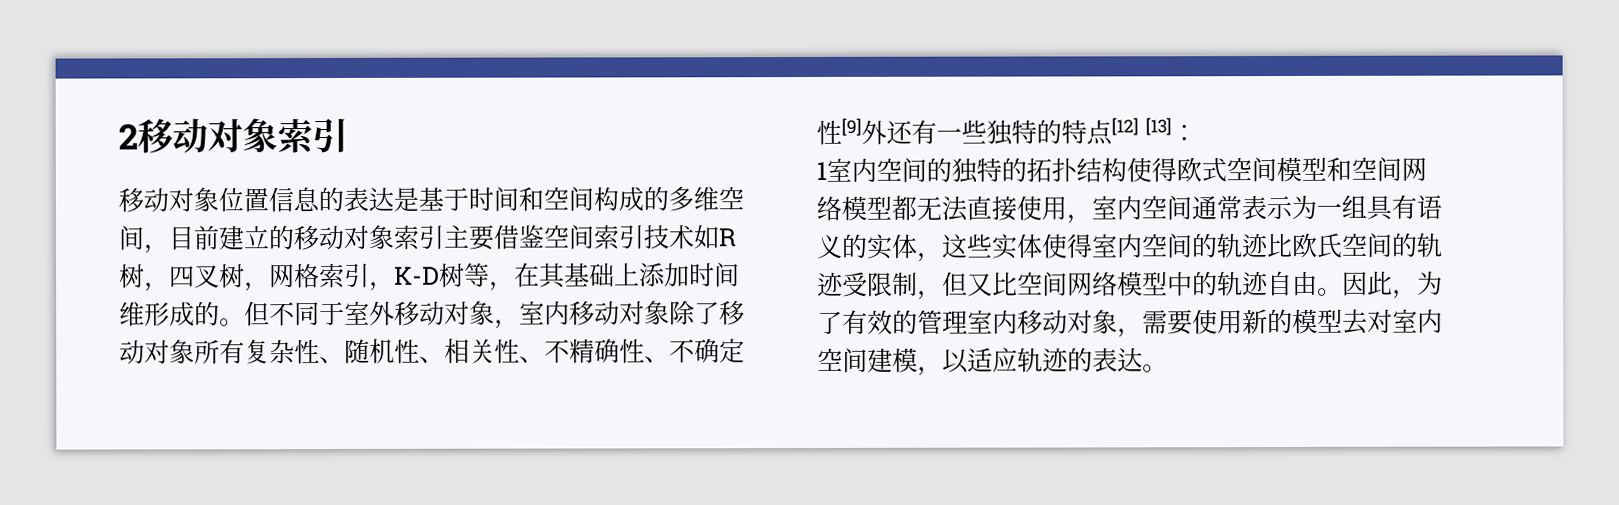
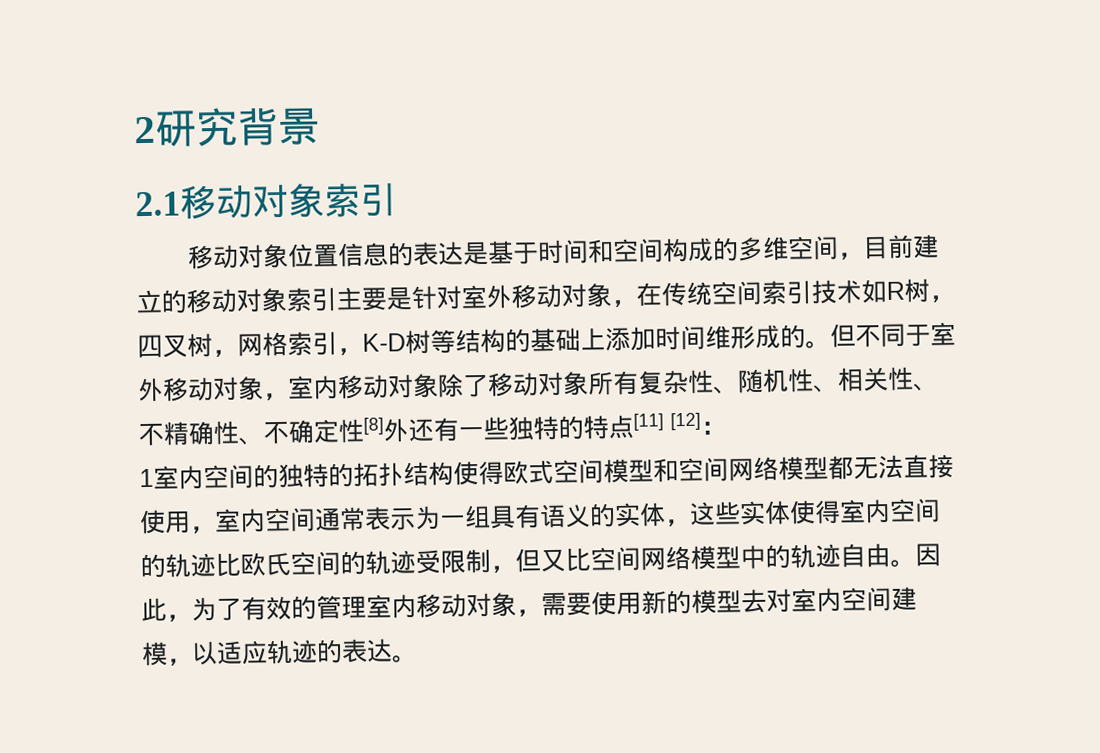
(138, 136) none -> [155,107,320,147] [135,191,181,217] 研究背景 // 2.1
[493,224,544,250] 借鉴 -> [386,281,712,311] 是针对室外移动对象，在传统
[489,262,567,291] ，在其 -> [455,328,531,354] 结构的
[841,117,862,136] [9] -> [363,417,384,435] [8]
[1111,117,1172,136] [12] [13] -> [633,412,701,431] [11] [12]

